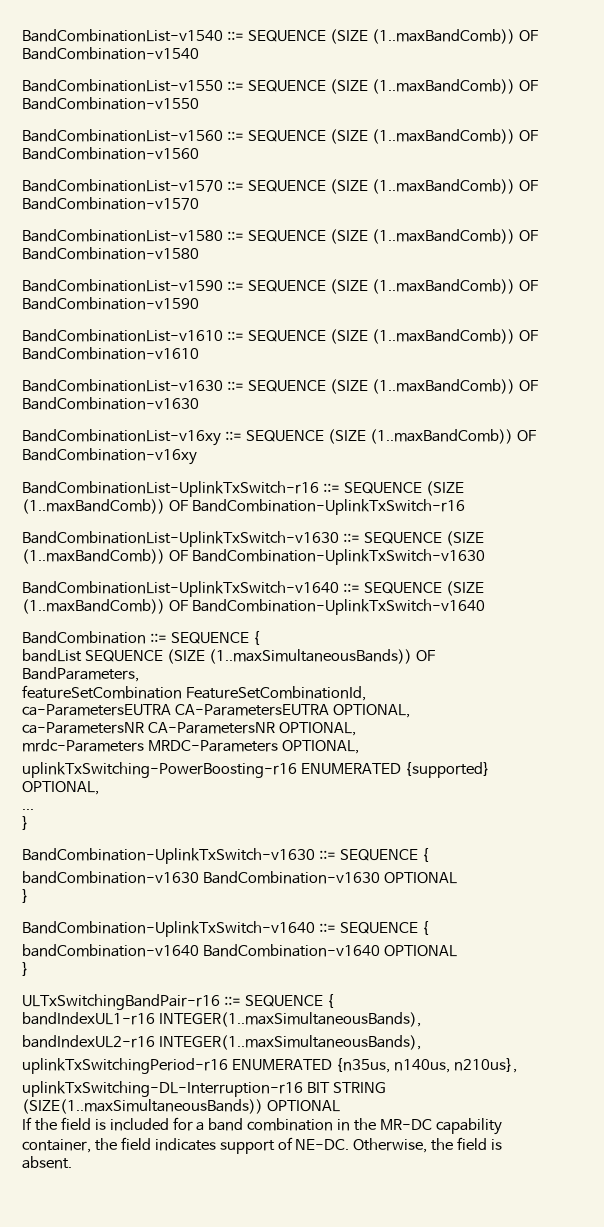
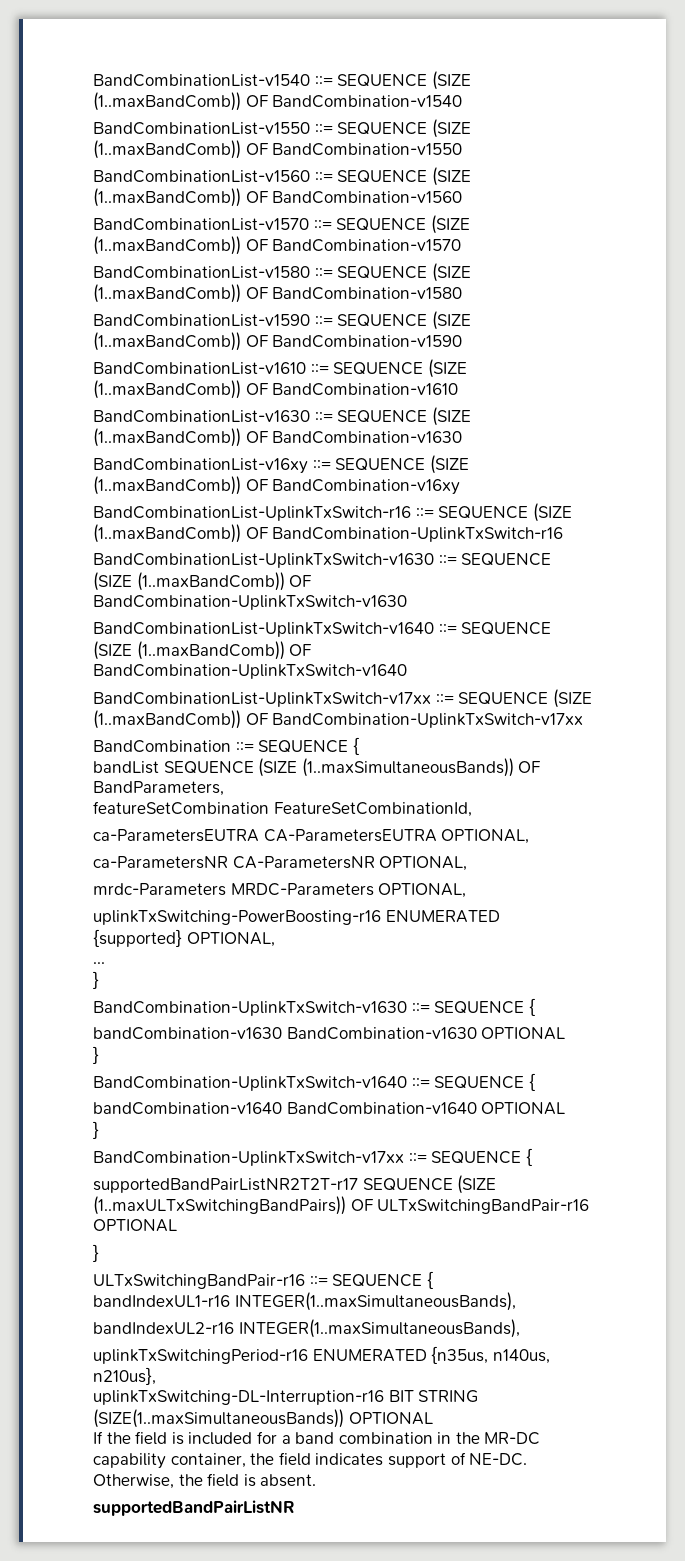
(485, 607) none -> [93,689,592,708] [93,710,584,729] // BandCombinationList-UplinkTxSwitch-v17xx ::= SEQUENCE (SIZE (1..maxBandComb)) OF BandCombination-UplinkTxSwitch-v17xx
(29, 969) none -> [93,1148,532,1166] [93,1175,497,1194] [93,1196,590,1215] [93,1219,177,1232] [93,1244,99,1262] // BandCombination-UplinkTxSwitch-v17xx ::= SEQUENCE { // supportedBandPairListNR2T2T-r17 SEQUENCE (SIZE (1..maxULTxSwitchingBandPairs)) OF ULTxSwitchingBandPair-r16 OPTIONAL // }
(72, 1162) none -> [93,1500,295,1516] // supportedBandPairListNR

